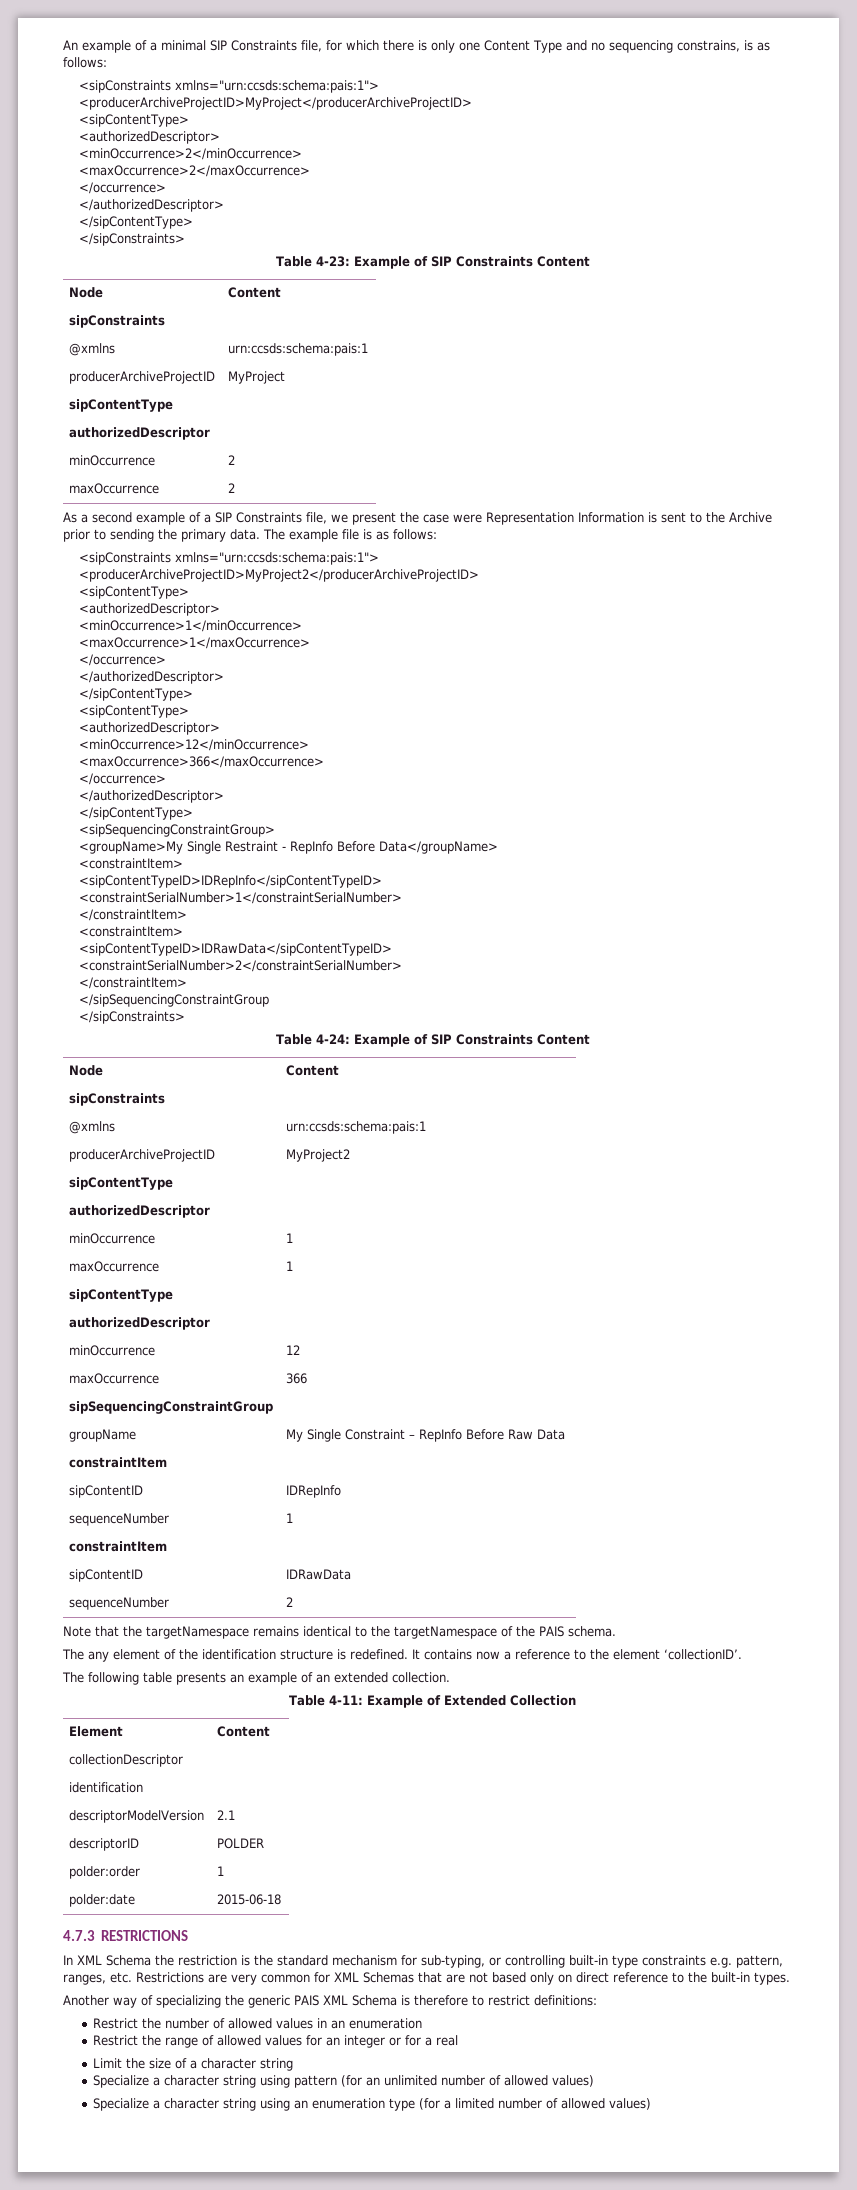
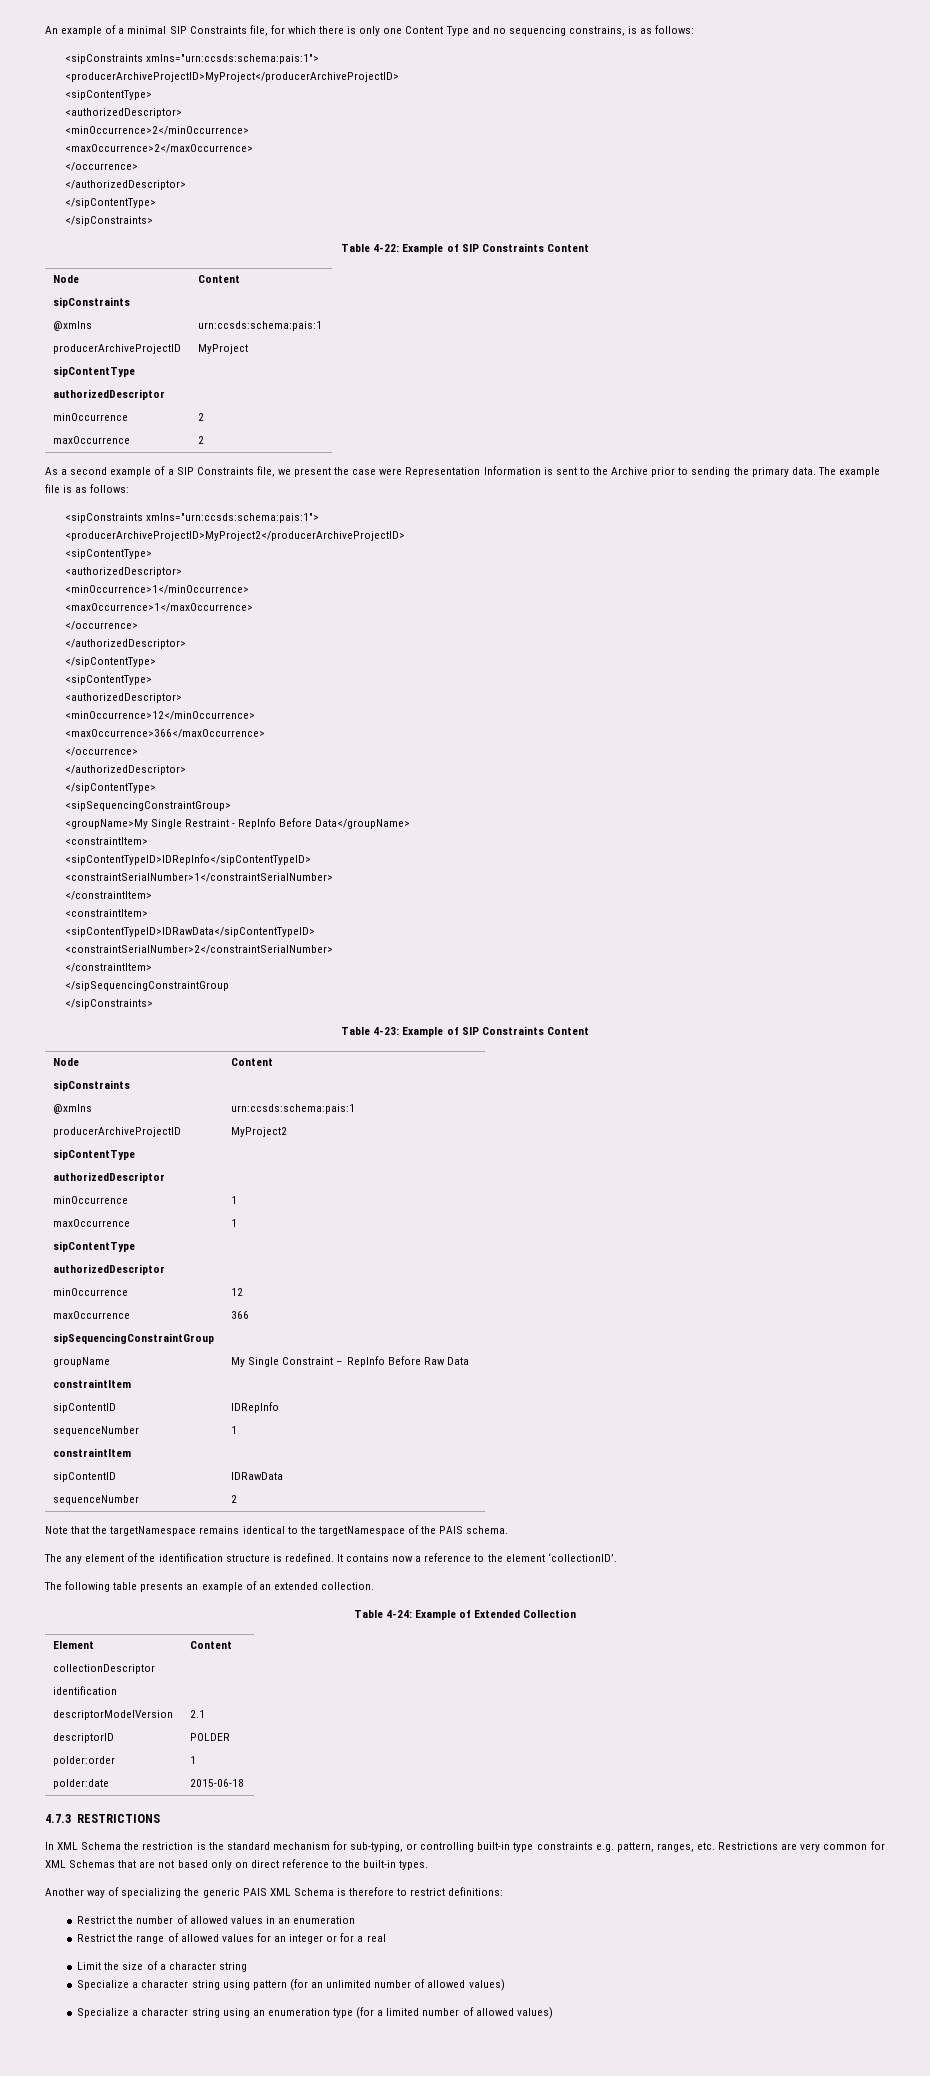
[315,256,350,267] 4-23: -> [373,244,400,252] 4-22:
[315,1034,350,1044] 4-24: -> [373,1027,400,1035] 4-23:
[328,1695,363,1705] 4-11: -> [385,1610,412,1618] 4-24:

